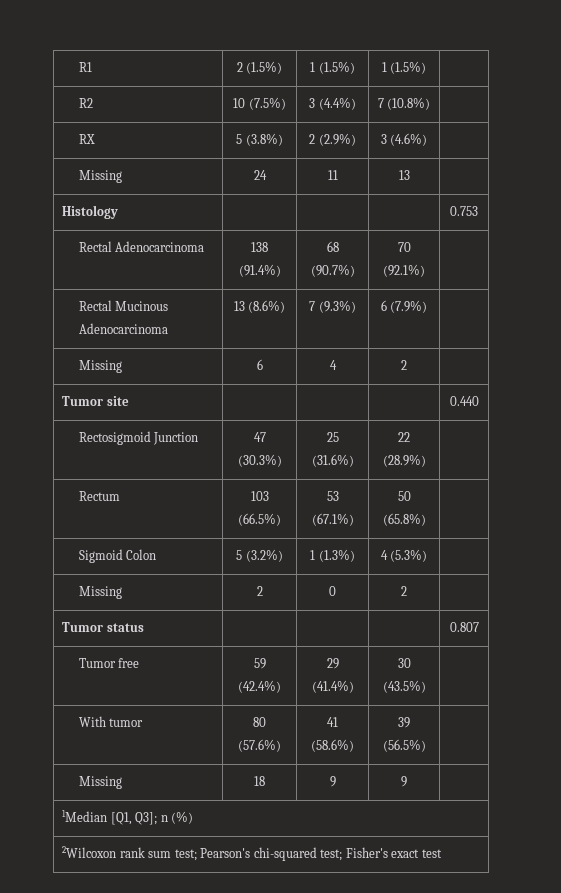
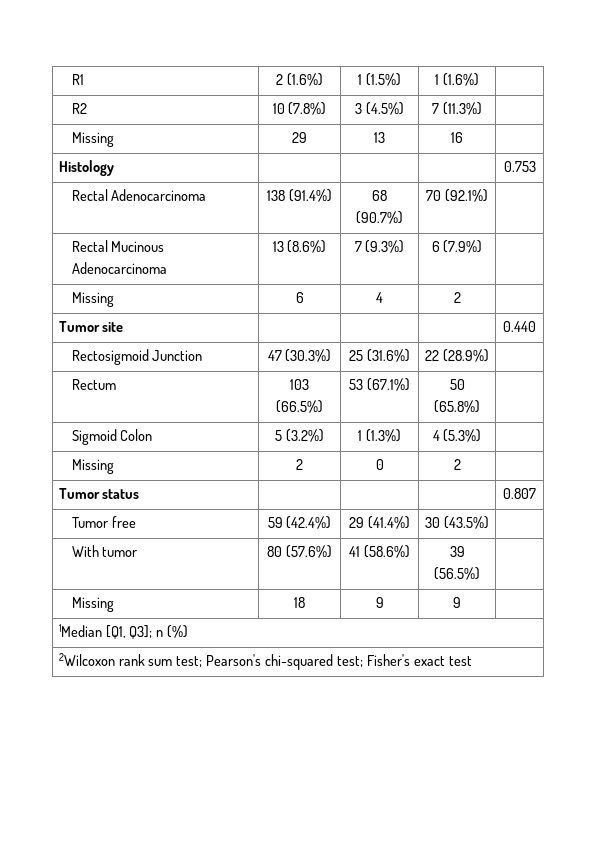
[246,61,283,74] (1.5%) -> [286,73,323,86] (1.6%)
[390,61,427,74] (1.5%) -> [442,73,479,86] (1.6%)
[248,97,286,110] [309,97,356,110] [377,97,431,110] [78,134,95,144] [236,133,283,146] [309,133,356,146] [380,133,428,146] [78,170,122,183] [253,170,267,180] [327,170,338,180] [398,170,410,180] (7.5%) | 3 (4.4%) | 7 (10.8%) | // RX | 5 (3.8%) | 2 (2.9%) | 3 (4.6%) | // Missing | 24 | 11 | 13 -> [288,102,327,115] [355,102,404,115] [432,102,482,115] [71,132,114,147] [292,132,307,143] [374,132,385,143] [451,132,463,143] (7.8%) | 3 (4.5%) | 7 (11.3%) | // Missing | 29 | 13 | 16

